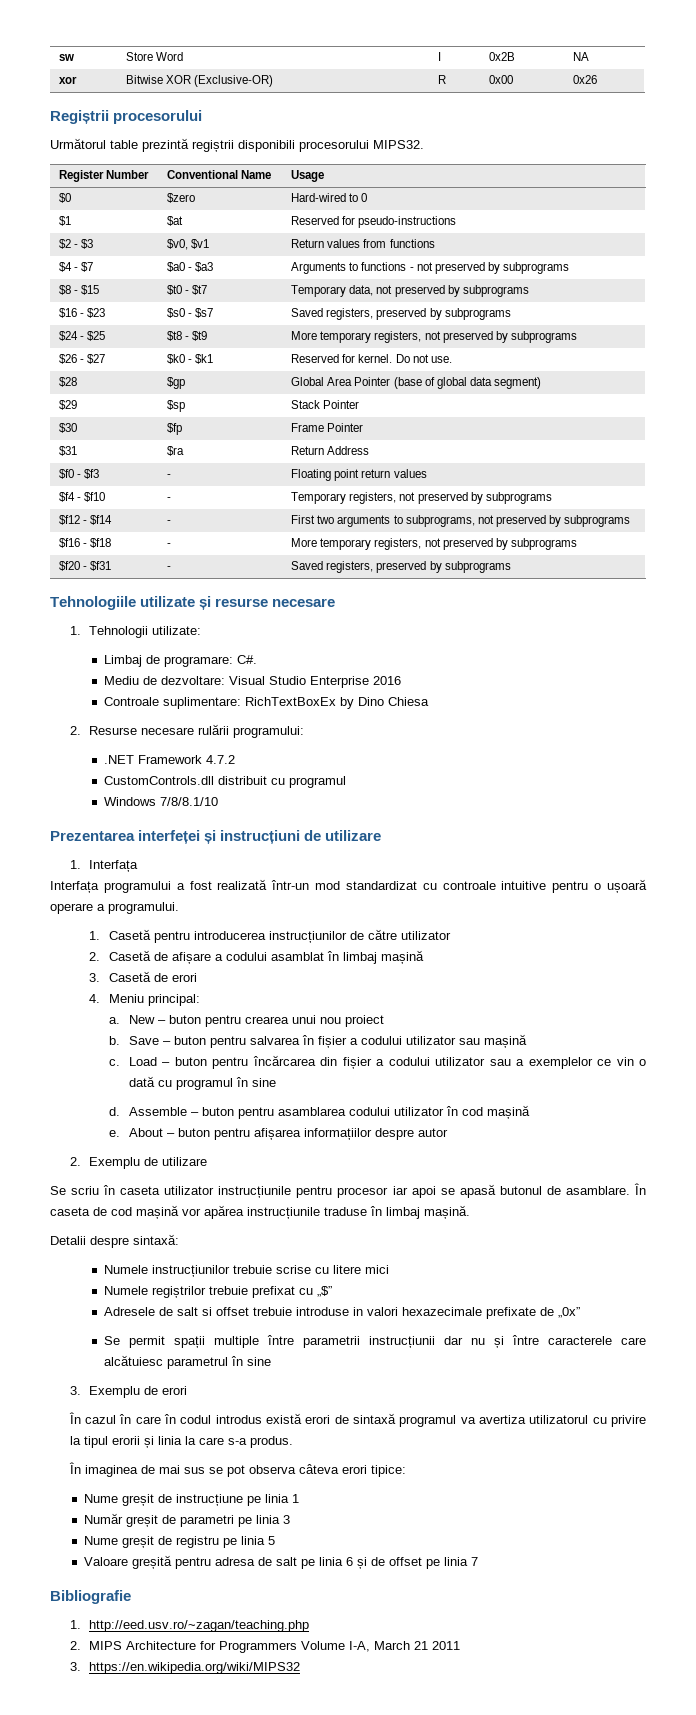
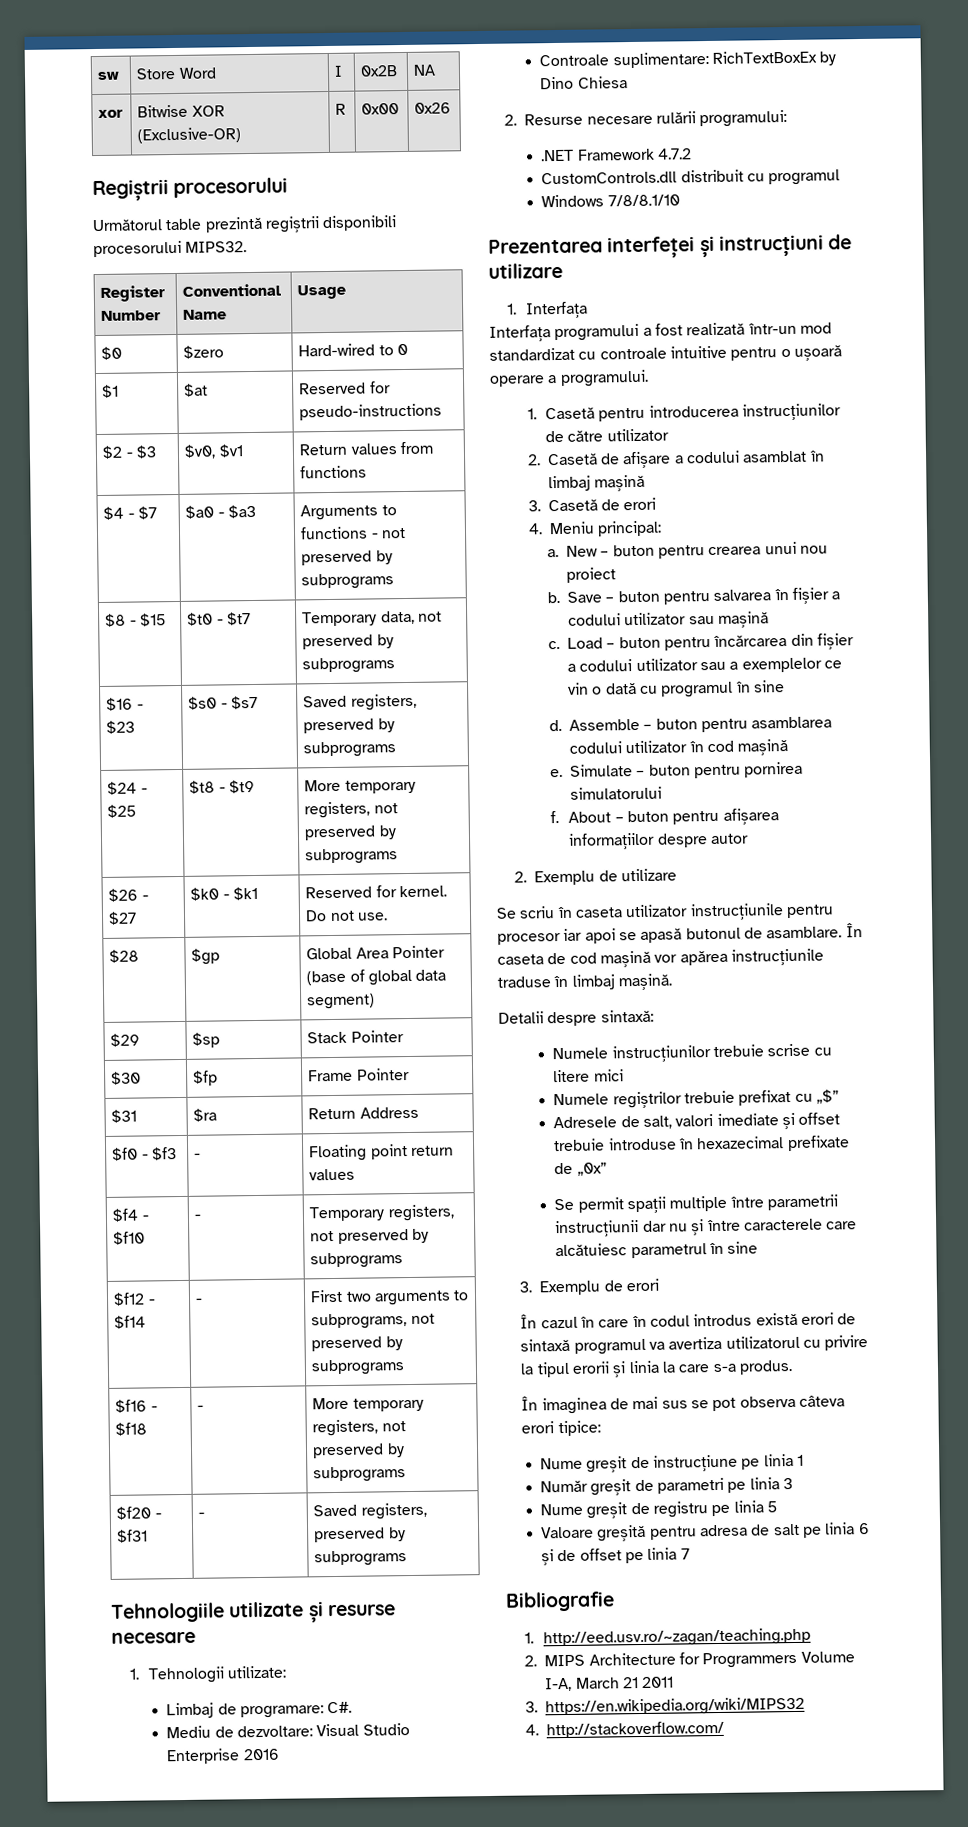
(120, 1133) none -> [570,761,804,779] [570,786,663,800] [550,811,560,824] Simulate – buton pentru pornirea simulatorului // f.
[176,1307,482,1316] salt si offset trebuie introduse in valori hexazecimale -> [642,1112,841,1130] [553,1136,785,1152] salt, valori imediate și offset trebuie introduse în hexazecimal
(301, 1668) none -> [525,1720,725,1739] // 4. http://stackoverflow.com/

